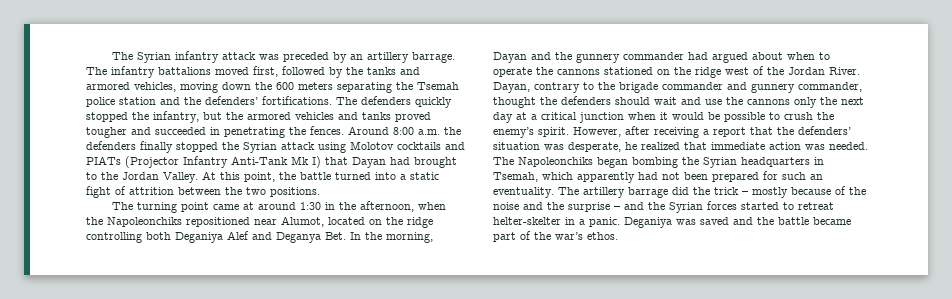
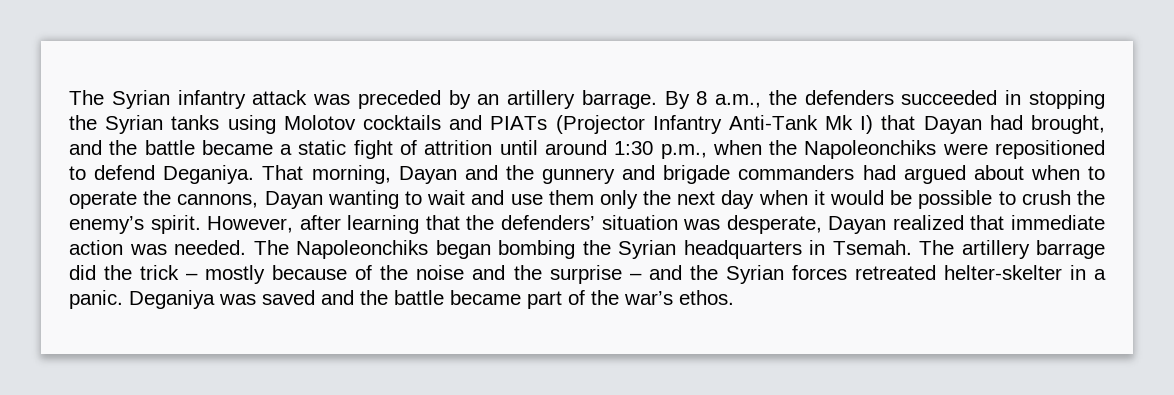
[86,66,420,78] [86,82,459,93] [86,96,452,108] [86,111,431,123] [86,126,461,138] [86,141,315,153] The infantry battalions moved first, followed by the tanks and armored vehicles, moving down the 600 meters separating the Tsemah police station and the defenders’ fortifications. The defenders quickly stopped the infantry, but the armored vehicles and tanks proved tougher and succeeded in penetrating the fences. Around 8:00 a.m. the defenders finally stopped the Syrian attack -> [664,90,1105,109] [69,115,220,134] By 8 a.m., the defenders succeeded in stopping the Syrian tanks
[414,157,457,168] [86,171,396,183] brought to the Jordan Valley. At this point, the battle turned into -> [1031,115,1105,134] [69,140,273,155] brought, and the battle became
[178,187,320,197] [112,201,447,213] [86,216,433,228] [86,231,382,243] between the two positions. // The turning point came at around 1:30 in the afternoon, when the Napoleonchiks repositioned near Alumot, located on the ridge controlling both Deganiya Alef and Deganya Bet. In the -> [499,140,1105,159] [69,165,304,184] until around 1:30 p.m., when the Napoleonchiks were repositioned to defend Deganiya. That
[623,52,684,60] commander -> [622,165,855,184] and brigade commanders
[557,66,860,78] [493,82,862,93] [493,96,650,108] cannons stationed on the ridge west of the Jordan River. Dayan, contrary to the brigade commander and gunnery commander, thought the defenders should -> [177,190,422,209] cannons, Dayan wanting to
[726,97,790,105] the cannons -> [548,190,594,205] them
[516,112,624,123] at a critical junction -> (755, 199) none
[654,127,746,138] receiving a report -> [347,215,420,234] learning
[625,142,637,150] he -> [828,216,887,234] Dayan
[493,171,823,183] [493,187,554,198] Tsemah, which apparently had not been prepared for such an eventuality. -> [832,240,912,255] Tsemah.
[741,202,834,210] started to retreat -> [854,265,936,280] retreated

